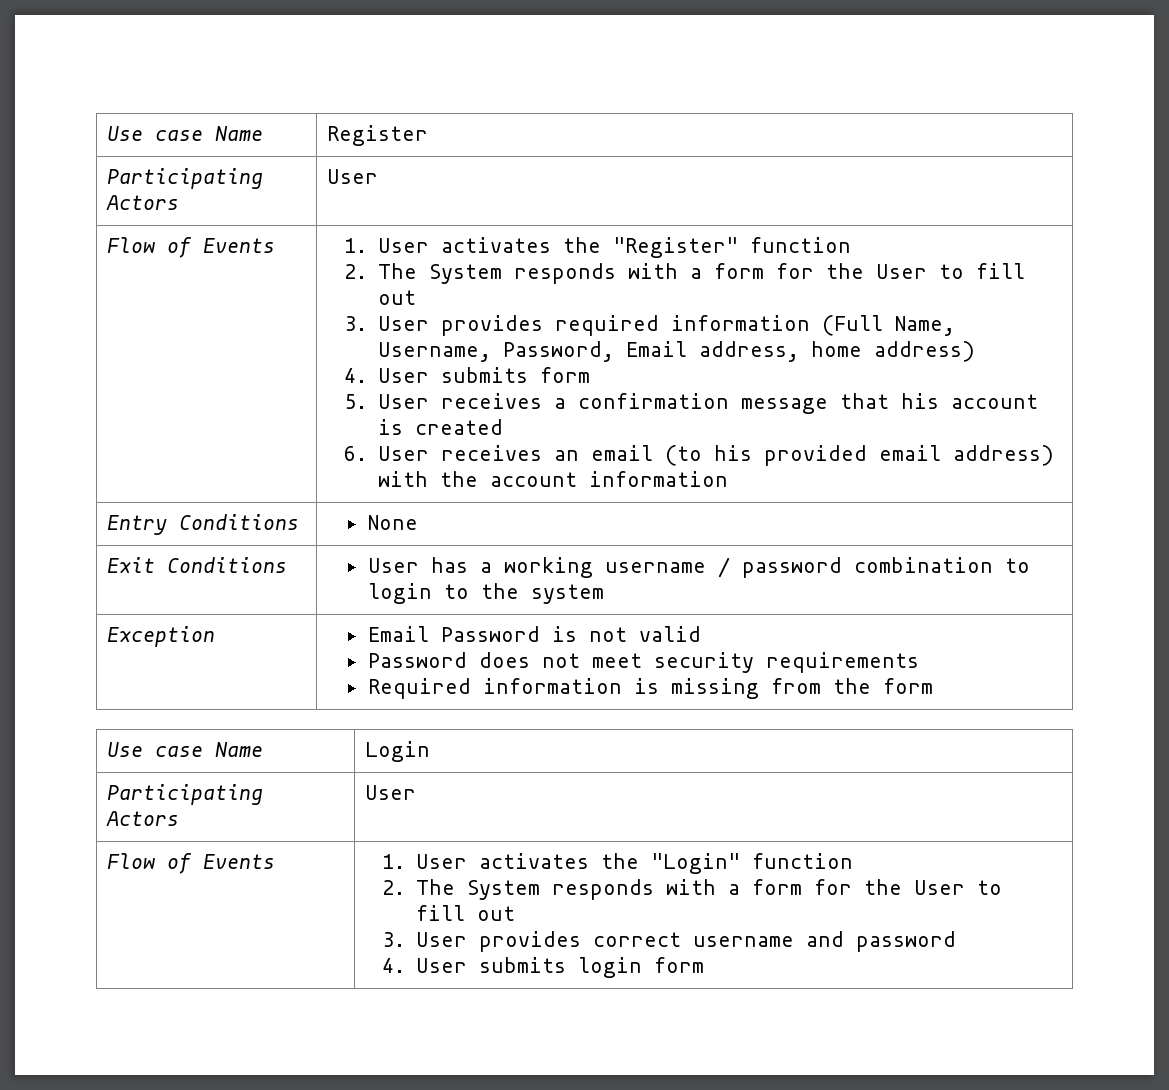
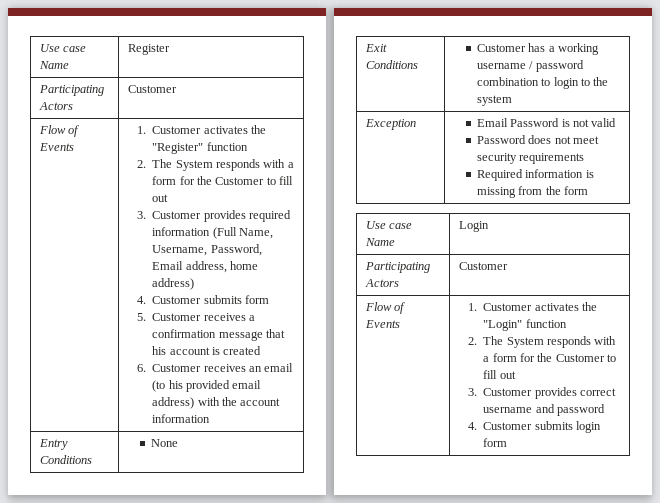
[327,169,379,184] [107,237,276,258] [343,238,429,253] User // Flow of Events | 1. User -> [127,85,177,93] [38,125,80,137] [38,143,74,151] [137,126,202,134] Customer // Flow of Events | 1. Customer
[875,263,1025,279] [377,290,416,305] [343,316,429,331] User to fill out // 3. User -> [215,176,294,185] [152,194,169,202] [137,211,202,219] Customer to fill out // 3. Customer
[377,368,429,383] User -> [152,296,202,304] Customer
[377,394,429,409] User -> [152,313,202,321] Customer
[377,446,429,461] User -> [152,364,202,372] Customer
[367,558,419,573] User -> [476,44,526,52] Customer
[365,785,417,800] [107,853,276,874] [381,854,467,869] User // Flow of Events | 1. User -> [458,262,508,270] [364,302,406,314] [364,320,400,328] [468,303,533,311] Customer // Flow of Events | 1. Customer
[913,880,1002,895] [415,905,515,921] [381,932,467,947] User to fill out // 3. User -> [555,354,617,362] [483,370,516,379] [468,388,533,396] Customer to fill out // 3. Customer
[415,958,467,973] User -> [483,422,533,430] Customer

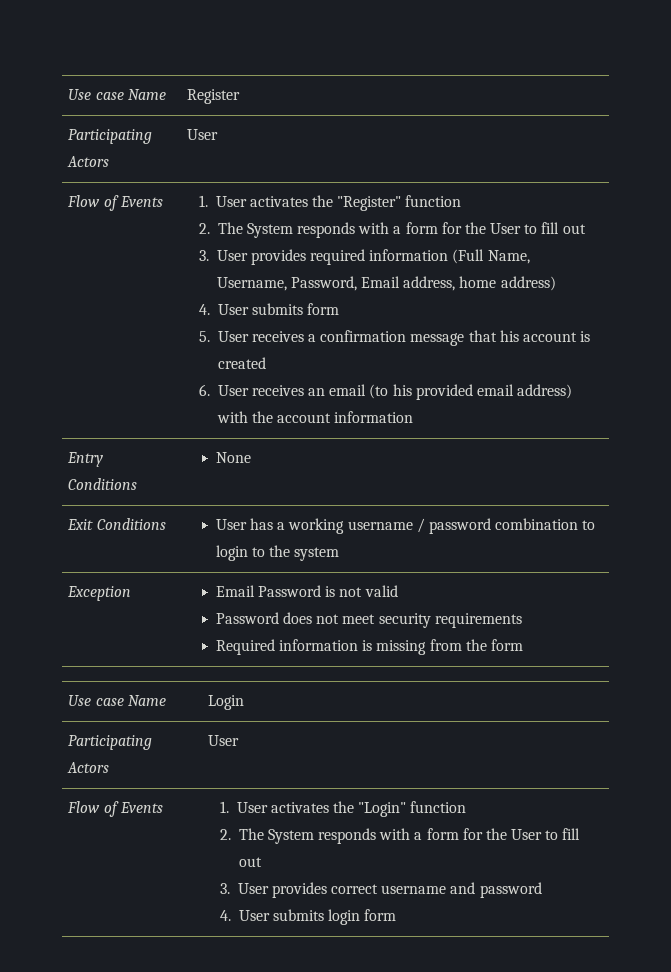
[127,85,177,93] [38,125,80,137] [38,143,74,151] [137,126,202,134] Customer // Flow of Events | 1. Customer -> [187,129,219,140] [67,195,163,211] [198,195,247,207] User // Flow of Events | 1. User
[215,176,294,185] [152,194,169,202] [137,211,202,219] Customer to fill out // 3. Customer -> [490,222,586,234] [198,250,248,261] User to fill out // 3. User
[152,296,202,304] Customer -> [217,304,249,315] User
[152,313,202,321] Customer -> [217,331,249,342] User
[152,364,202,372] Customer -> [217,385,249,396] User
[476,44,526,52] Customer -> [215,519,247,530] User
[458,262,508,270] [364,302,406,314] [364,320,400,328] [468,303,533,311] Customer // Flow of Events | 1. Customer -> [208,735,240,746] [67,801,163,817] [219,801,268,813] User // Flow of Events | 1. User
[555,354,617,362] [483,370,516,379] [468,388,533,396] Customer to fill out // 3. Customer -> [511,828,581,840] [238,857,262,867] [219,883,269,894] User to fill out // 3. User
[483,422,533,430] Customer -> [238,910,270,921] User

